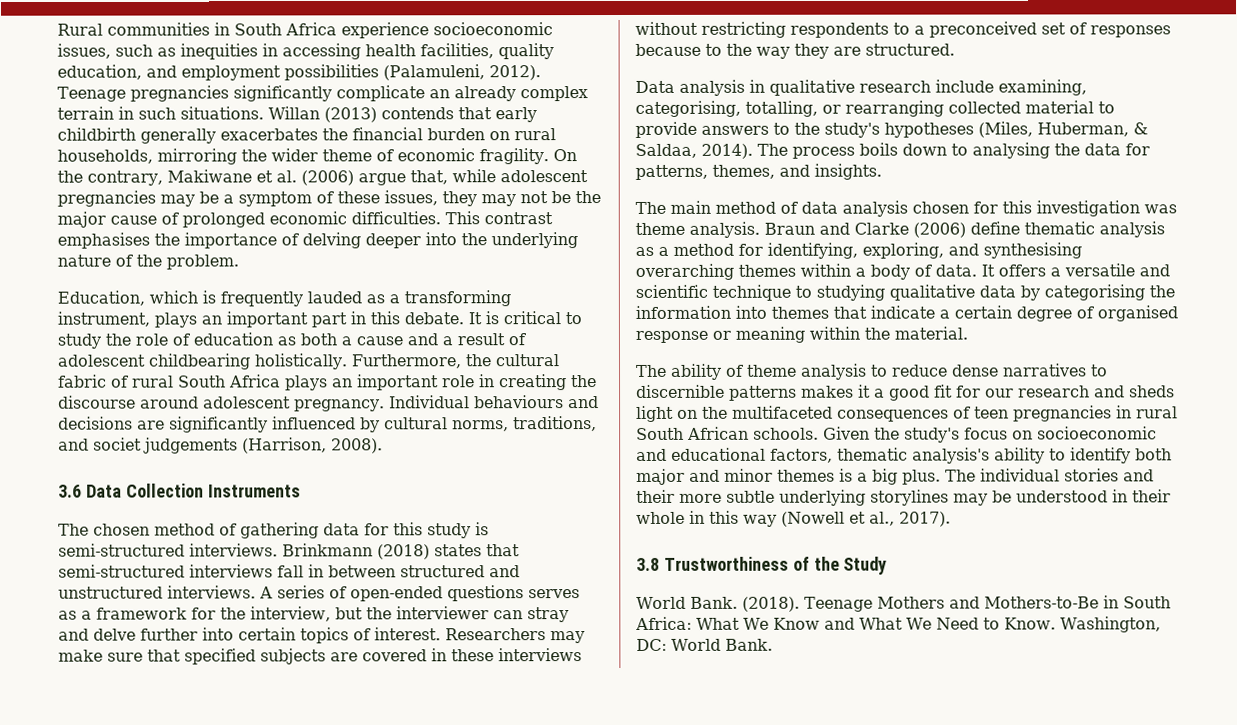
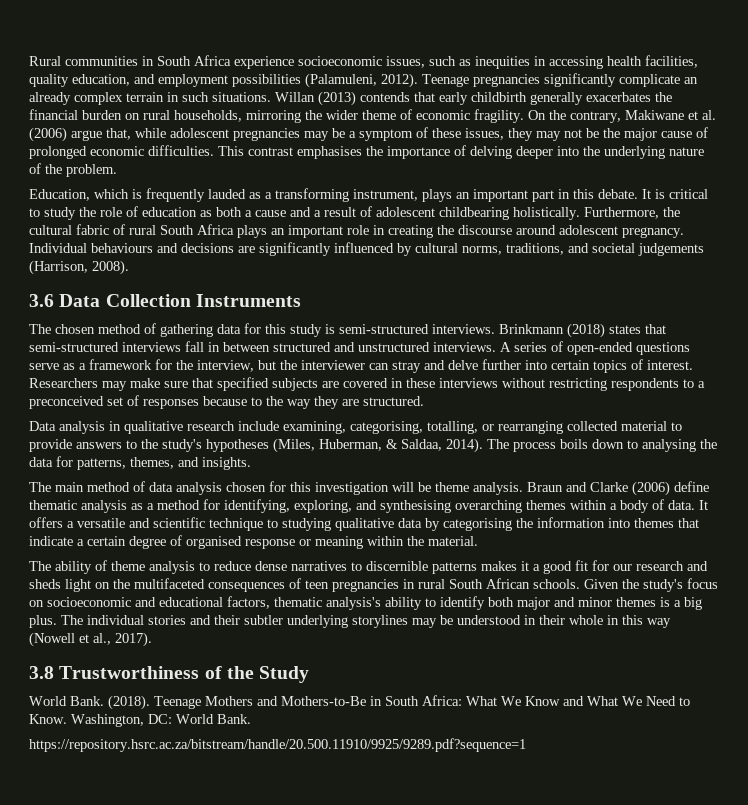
[93,437,142,451] societ -> [592,243,635,253] societal
[528,589,580,599] serves -> [29,363,59,370] serve
[1144,204,1177,214] was -> [392,482,431,492] will be
[679,490,775,503] more subtle -> [244,615,283,625] subtler
(773, 644) none -> [29,738,526,752] // https://repository.hsrc.ac.za/bitstream/handle/20.500.11910/9925/9289.pdf?sequence=1

